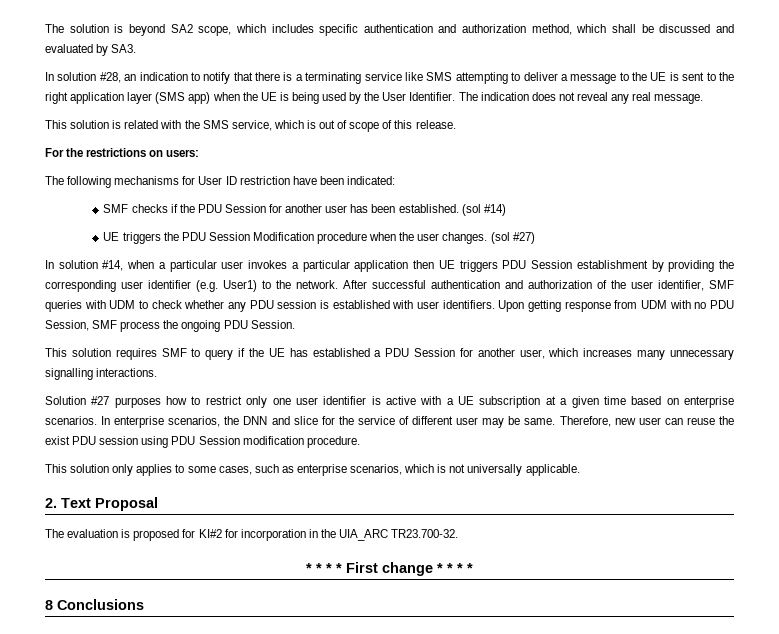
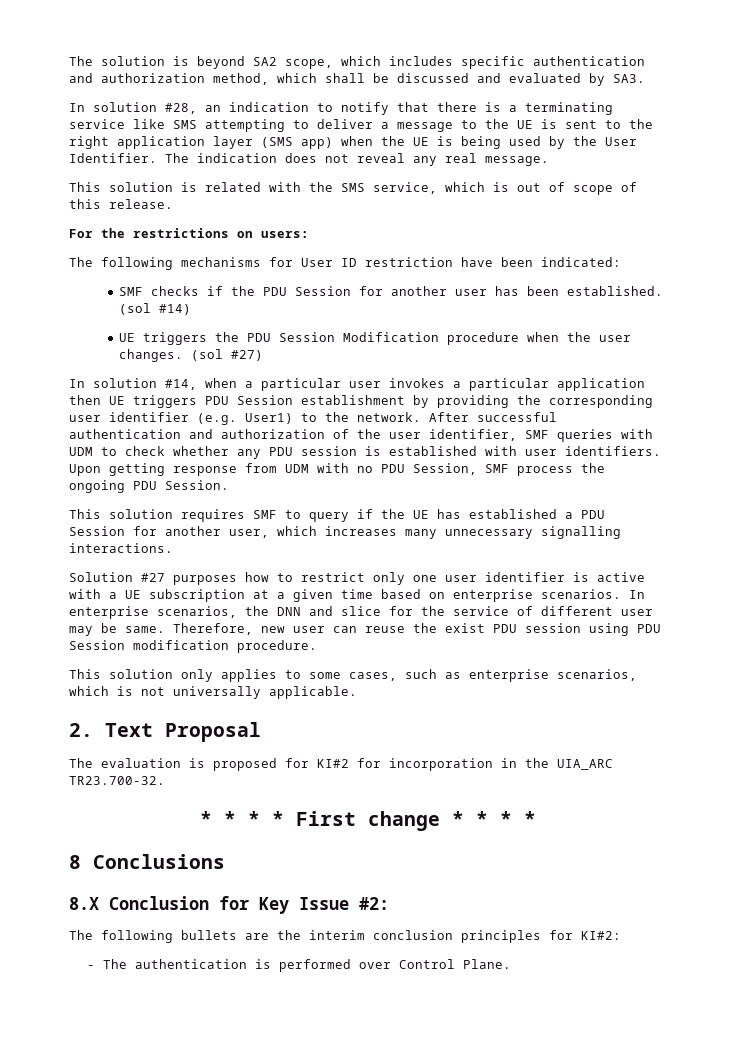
(144, 604) none -> [69,896,389,914] [69,930,621,943] [87,959,512,972] // 8.X Conclusion for Key Issue #2: // The following bullets are the interim conclusion principles for KI#2: // - The authentication is performed over Control Plane.

